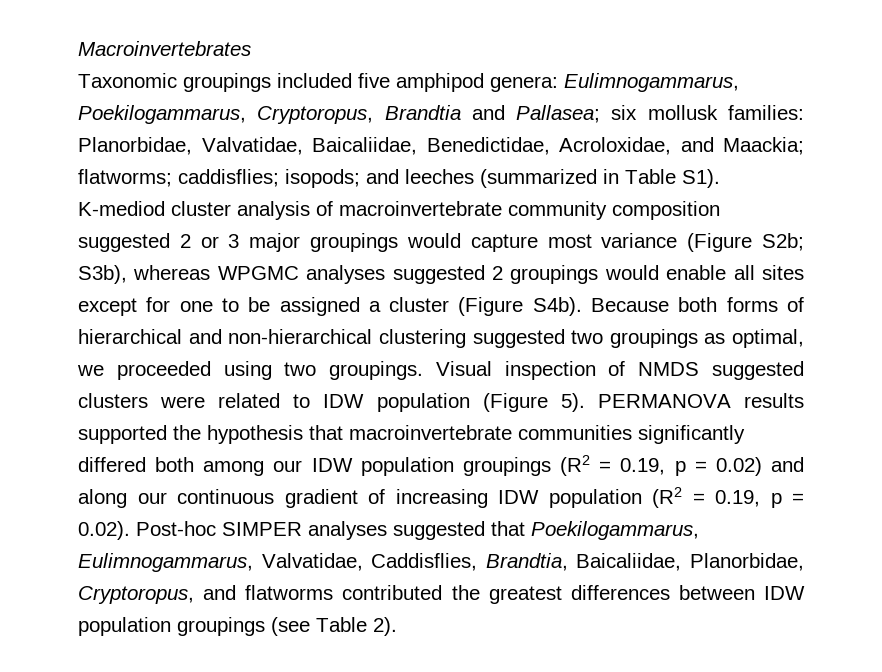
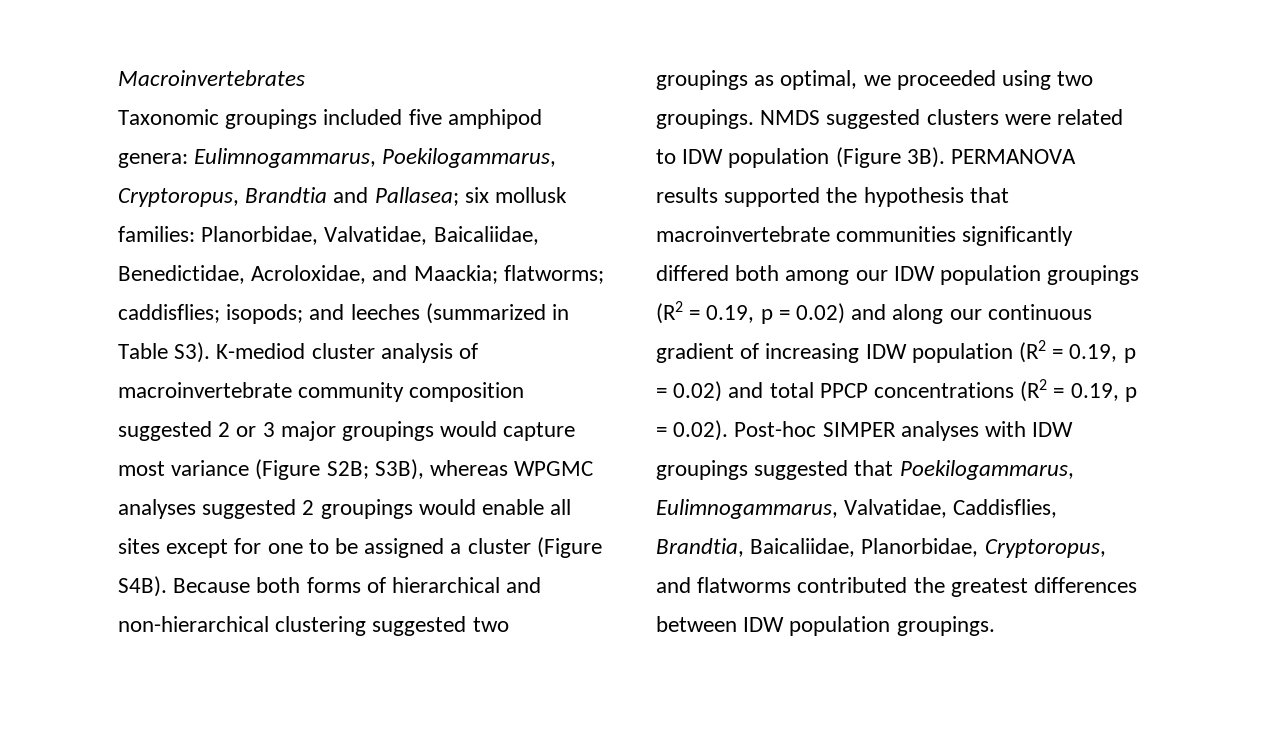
[682,169,720,188] S1). -> [174,342,211,363] S3).
[762,233,805,251] [78,265,127,284] S2b; S3b), -> [326,459,424,480] S2B; S3B),
[532,297,582,316] S4b). -> [118,576,167,597] S4B).
[435,361,626,380] Visual inspection of -> (754, 119) none
[560,393,585,412] 5). -> [906,147,945,168] 3B).
(804, 498) none -> [673,379,1137,402] [656,427,667,437] 0.02) and total PPCP concentrations (R2 = 0.19, p =
(387, 530) none -> [985,421,1074,437] [656,460,748,480] with IDW groupings
[177,617,397,636] groupings (see Table 2). -> [896,616,995,636] groupings.

